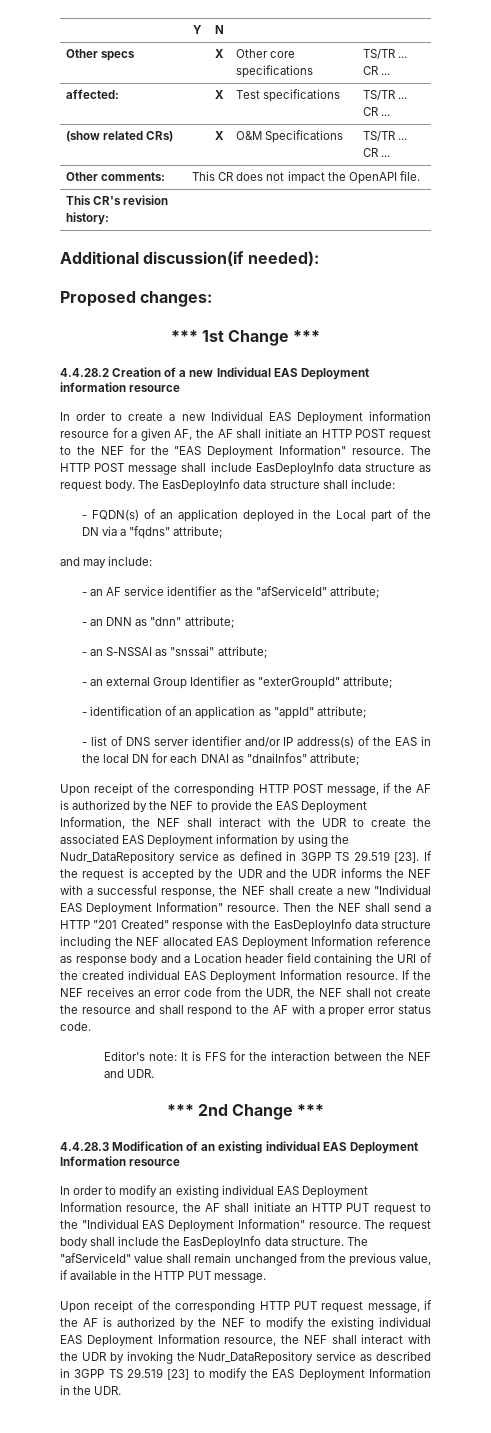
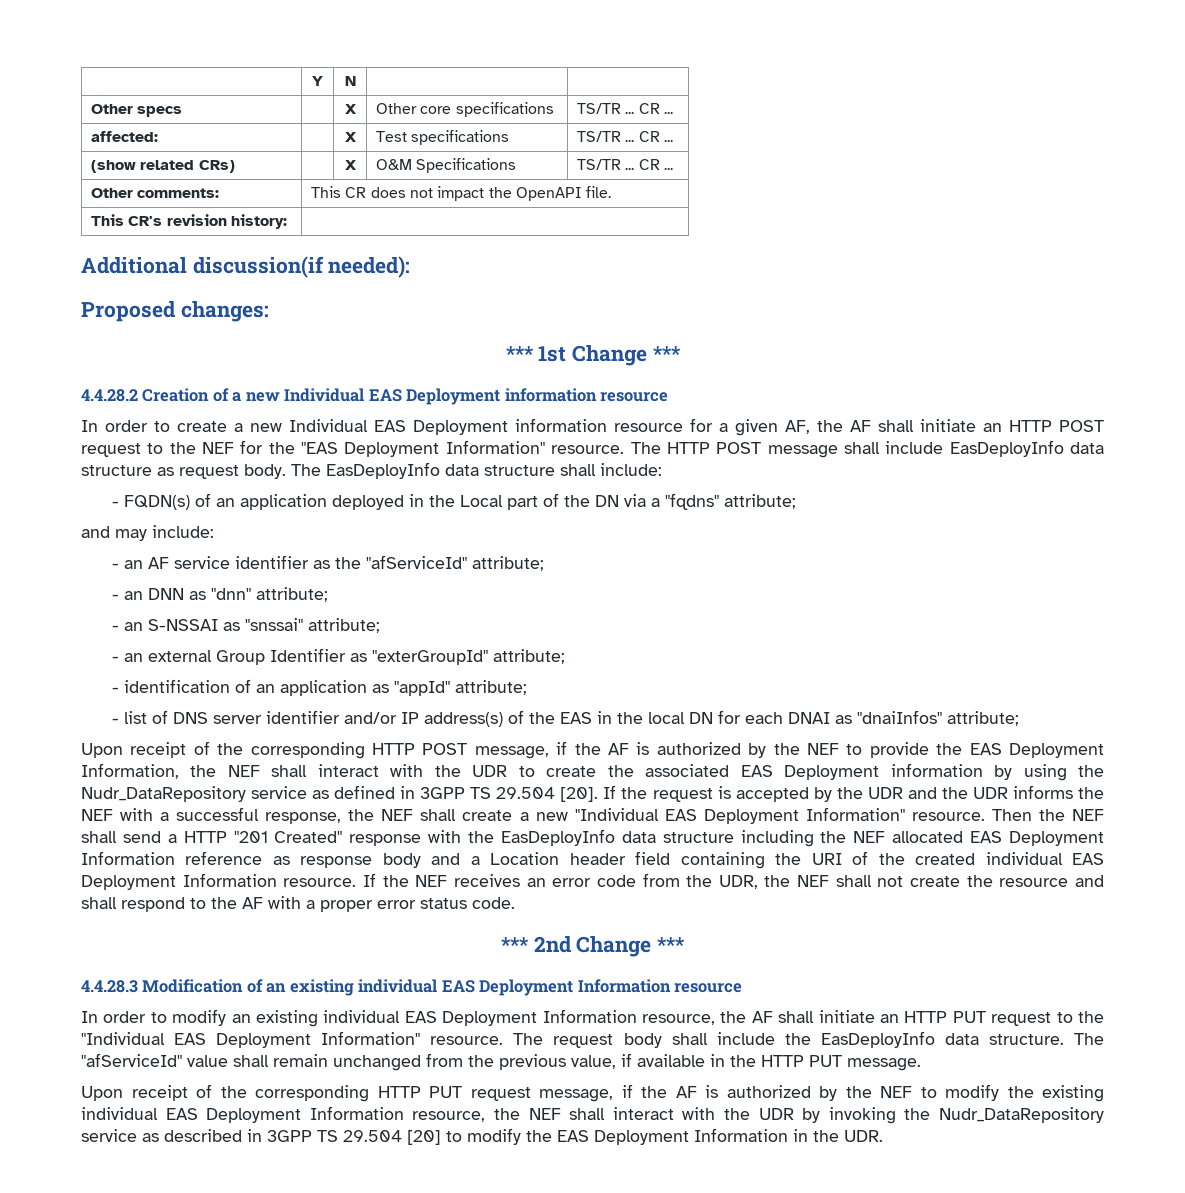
[353,851,420,863] 29.519 [23]. -> [496,787,599,802] 29.504 [20].
[104,1051,431,1061] [104,1069,155,1078] // Editor's note: It is FFS for the interaction between the NEF and UDR. -> (515, 903) none
[126,1368,190,1380] 29.519 [23] -> [343,1130,441,1145] 29.504 [20]

